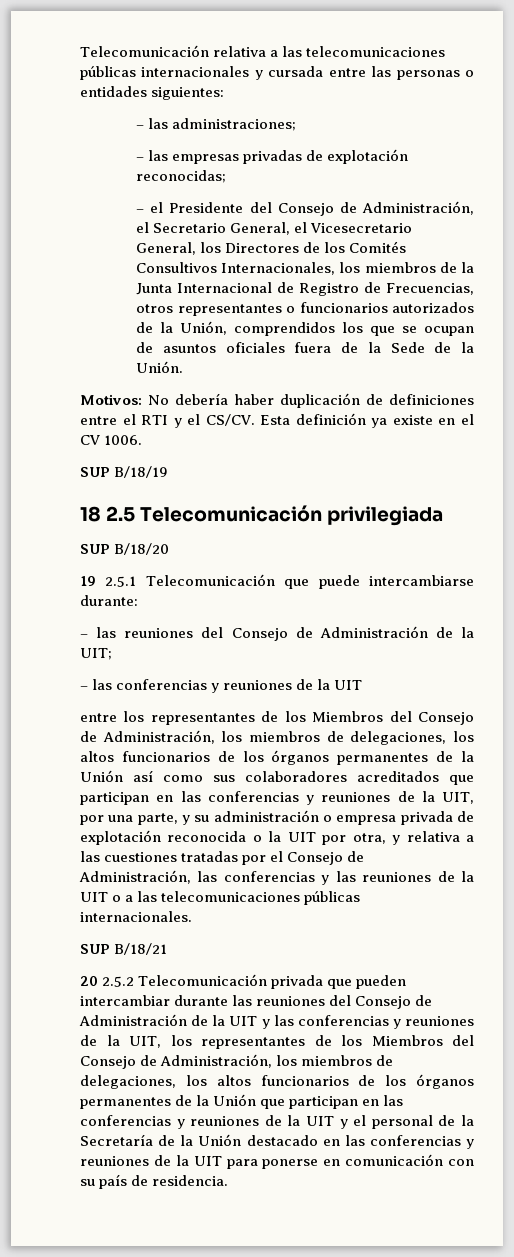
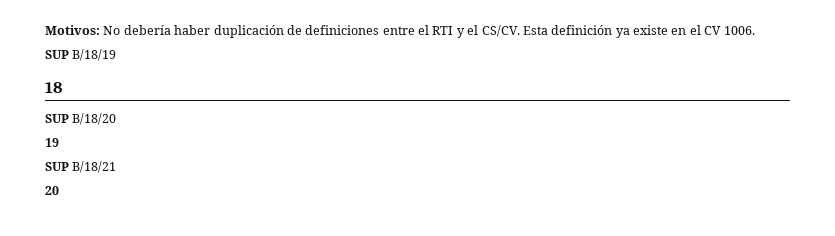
[80,45,446,57] [80,66,475,80] [80,86,225,100] [136,118,297,131] [136,149,409,164] [136,170,227,183] [136,201,474,216] [136,222,413,235] [136,241,407,255] [136,262,475,275] [136,282,474,296] [136,302,474,316] [136,321,474,336] [136,342,475,353] [136,361,184,373] Telecomunicación relativa a las telecomunicaciones públicas internacionales y cursada entre las personas o entidades siguientes: // – las administraciones; // – las empresas privadas de explotación reconocidas; // – el Presidente del Consejo de Administración, el Secretario General, el Vicesecretario General, los Directores de los Comités Consultivos Internacionales, los miembros de la Junta Internacional de Registro de Frecuencias, otros representantes o funcionarios autorizados de la Unión, comprendidos los que se ocupan de asuntos oficiales fuera de la Sede de la Unión. // -> (45, 30) none
[106,505,444,526] 2.5 Telecomunicación privilegiada -> (62, 87) none
[105,574,474,589] [80,595,138,606] [80,626,474,641] [80,648,112,660] [80,679,363,693] [80,711,474,725] [80,730,474,745] [80,750,474,765] [80,770,474,785] [80,791,474,805] [80,810,474,825] [80,830,475,845] [80,851,365,865] [79,870,474,885] [80,891,361,905] [80,911,192,922] [80,943,168,955] [80,974,407,989] [80,995,433,1009] [79,1014,474,1029] [80,1035,474,1049] [80,1054,394,1069] [80,1074,474,1089] [80,1094,404,1109] [80,1115,475,1129] [80,1134,474,1149] [80,1154,474,1169] [80,1174,229,1189] 2.5.1 Telecomunicación que puede intercambiarse durante: // – las reuniones del Consejo de Administración de la UIT; // – las conferencias y reuniones de la UIT // entre los representantes de los Miembros del Consejo de Administración, los miembros de delegaciones, los altos funcionarios de los órganos permanentes de la Unión así como sus colaboradores acreditados que participan en las conferencias y reuniones de la UIT, por una parte, y su administración o empresa privada de explotación reconocida o la UIT por otra, y relativa a las cuestiones tratadas por el Consejo de Administración, las conferencias y las reuniones de la UIT o a las telecomunicaciones públicas internacionales. // SUP B/18/21 // 20 2.5.2 Telecomunicación privada que pueden intercambiar durante las reuniones del Consejo de Administración de la UIT y las conferencias y reuniones de la UIT, los representantes de los Miembros del Consejo de Administración, los miembros de delegaciones, los altos funcionarios de los órganos permanentes de la Unión que participan en las conferencias y reuniones de la UIT y el personal de la Secretaría de la Unión destacado en las conferencias y reuniones de la UIT para ponerse en comunicación con su país de residencia. -> [45,161,117,173] [45,186,59,195] // SUP B/18/21 // 20

